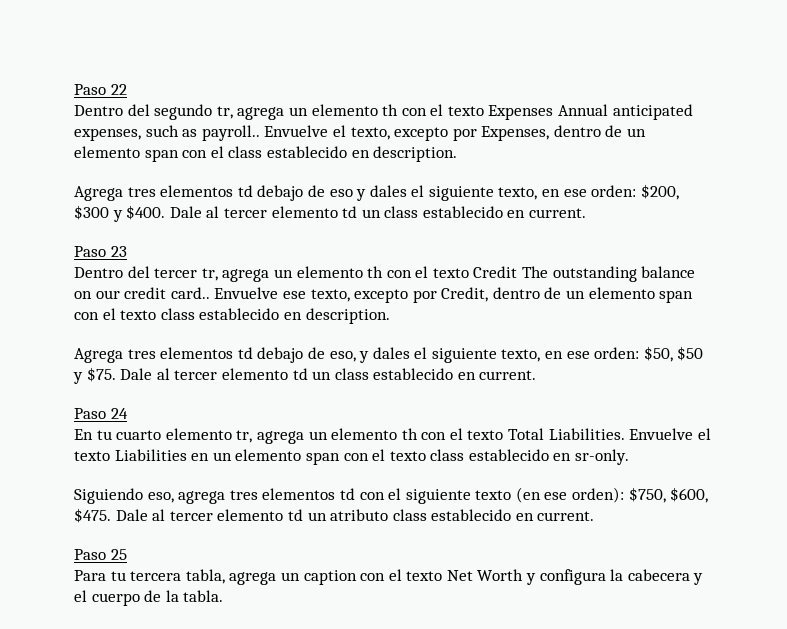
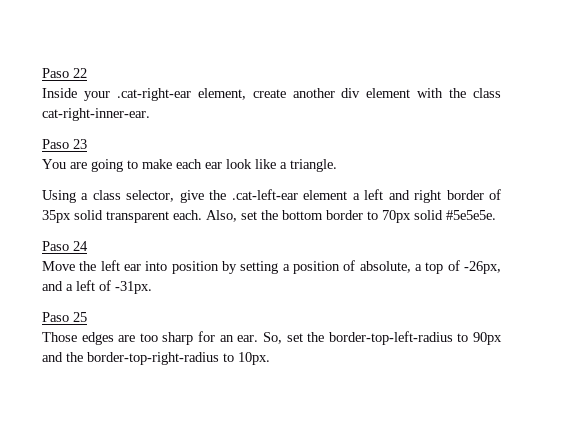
[74,104,693,120] [74,125,647,141] [74,146,458,162] [74,184,679,201] [74,205,587,222] [74,246,127,257] [74,266,696,282] [74,287,694,303] [74,308,390,324] [74,346,704,363] [73,367,537,384] [74,408,128,419] [74,428,711,444] [74,449,630,465] [74,487,709,504] [74,508,595,523] [74,549,127,560] [74,569,704,585] [74,590,224,606] Dentro del segundo tr, agrega un elemento th con el texto Expenses Annual anticipated expenses, such as payroll.. Envuelve el texto, excepto por Expenses, dentro de un elemento span con el class establecido en description. // Agrega tres elementos td debajo de eso y dales el siguiente texto, en ese orden: $200, $300 y $400. Dale al tercer elemento td un class establecido en current. // Paso 23 // Dentro del tercer tr, agrega un elemento th con el texto Credit The outstanding balance on our credit card.. Envuelve ese texto, excepto por Credit, dentro de un elemento span con el texto class establecido en description. // Agrega tres elementos td debajo de eso, y dales el siguiente texto, en ese orden: $50, $50 y $75. Dale al tercer elemento td un class establecido en current. // Paso 24 // En tu cuarto elemento tr, agrega un elemento th con el texto Total Liabilities. Envuelve el texto Liabilities en un elemento span con el texto class establecido en sr-only. // Siguiendo eso, agrega tres elementos td con el siguiente texto (en ese orden): $750, $600, $475. Dale al tercer elemento td un atributo class establecido en current. // Paso 25 // Para tu tercera tabla, agrega un caption con el texto Net Worth y configura la cabecera y el cuerpo de la tabla. -> [42,88,501,101] [42,108,150,121] [42,139,87,149] [42,159,337,172] [42,189,501,203] [42,210,496,223] [42,241,88,251] [42,260,501,274] [42,280,152,294] [42,312,87,322] [42,331,503,345] [42,352,270,365] Inside your .cat-right-ear element, create another div element with the class cat-right-inner-ear. // Paso 23 // You are going to make each ear look like a triangle. // Using a class selector, give the .cat-left-ear element a left and right border of 35px solid transparent each. Also, set the bottom border to 70px solid #5e5e5e. // Paso 24 // Move the left ear into position by setting a position of absolute, a top of -26px, and a left of -31px. // Paso 25 // Those edges are too sharp for an ear. So, set the border-top-left-radius to 90px and the border-top-right-radius to 10px.

